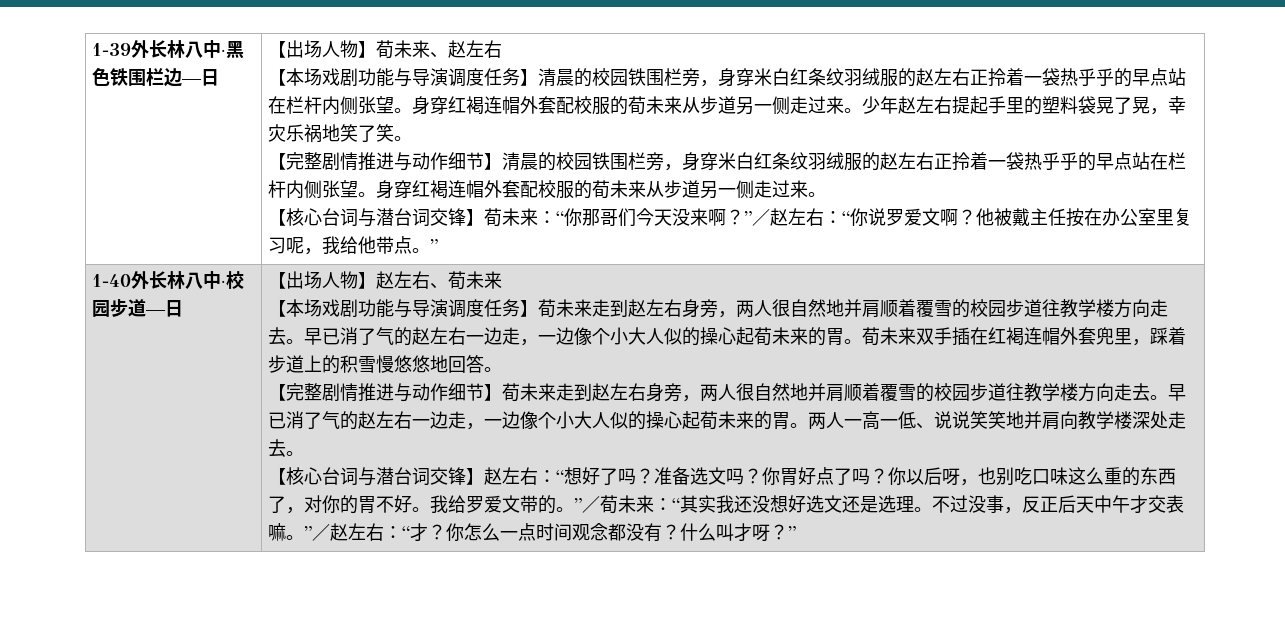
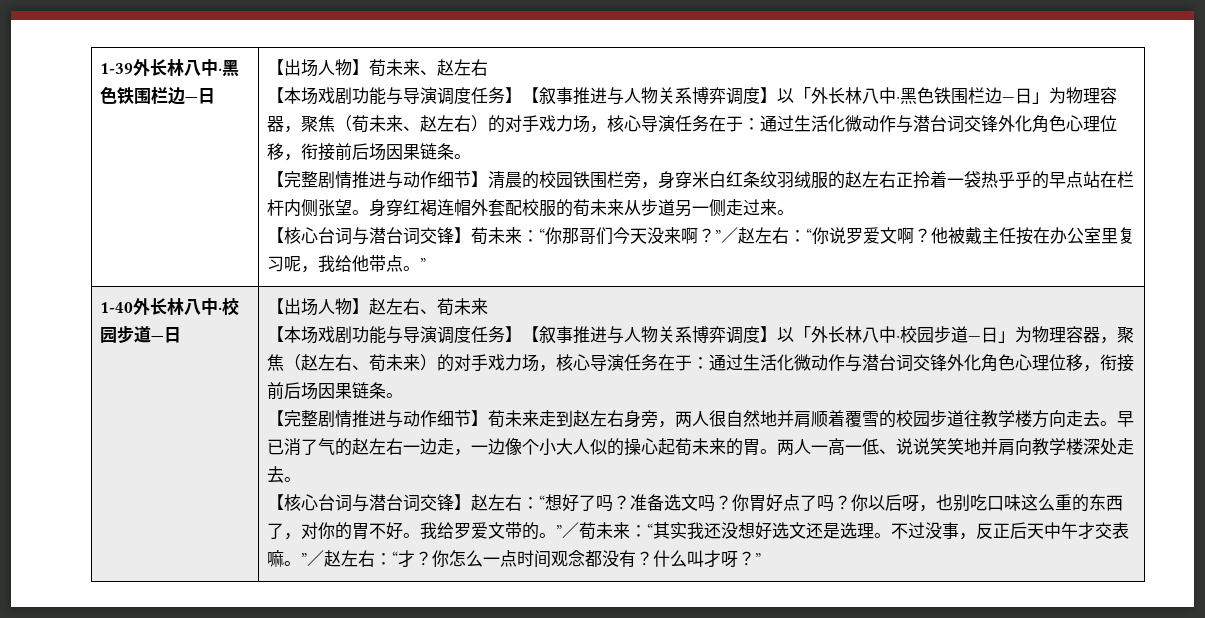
[538,68,1187,87] [268,96,1187,115] [268,124,395,143] 清晨的校园铁围栏旁，身穿米白红条纹羽绒服的赵左右正拎着一袋热乎乎的早点站在栏杆内侧张望。身穿红褐连帽外套配校服的荀未来从步道另一侧走过来。少年赵左右提起手里的塑料袋晃了晃，幸灾乐祸地笑了笑 -> [522,87,1118,105] [267,115,1118,133] [267,143,455,161] 【叙事推进与人物关系博弈调度】以「外长林八中·黑色铁围栏边—日」为物理容器，聚焦（荀未来、赵左右）的对手戏力场，核心导演任务在于：通过生活化微动作与潜台词交锋外化角色心理位移，衔接前后场因果链条
[538,299,1169,318] [268,327,1187,346] [268,355,485,374] 荀未来走到赵左右身旁，两人很自然地并肩顺着覆雪的校园步道往教学楼方向走去。早已消了气的赵左右一边走，一边像个小大人似的操心起荀未来的胃。荀未来双手插在红褐连帽外套兜里，踩着步道上的积雪慢悠悠地回答 -> [522,326,1135,344] [267,354,1135,372] [267,382,387,400] 【叙事推进与人物关系博弈调度】以「外长林八中·校园步道—日」为物理容器，聚焦（赵左右、荀未来）的对手戏力场，核心导演任务在于：通过生活化微动作与潜台词交锋外化角色心理位移，衔接前后场因果链条

